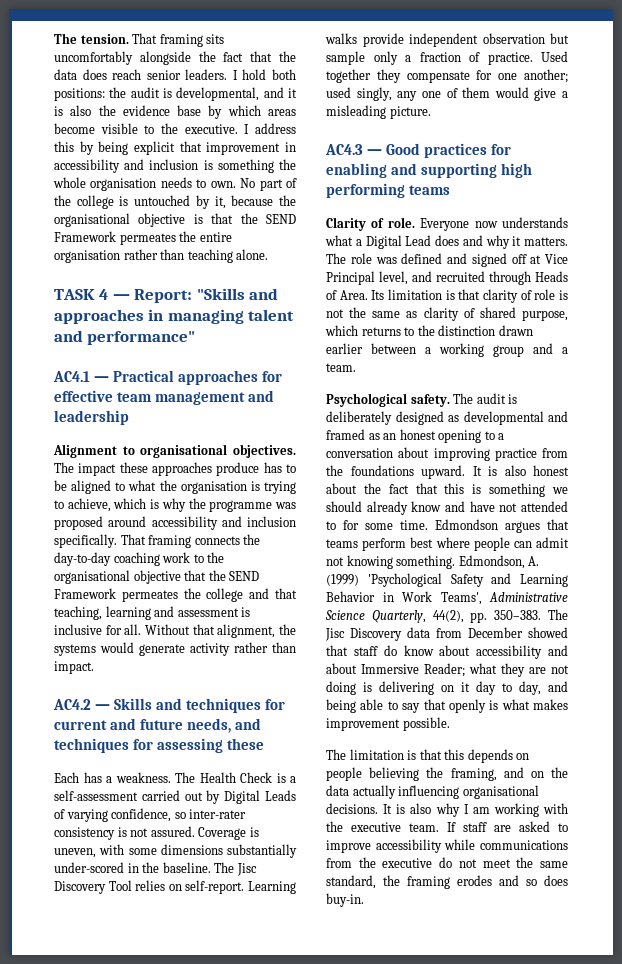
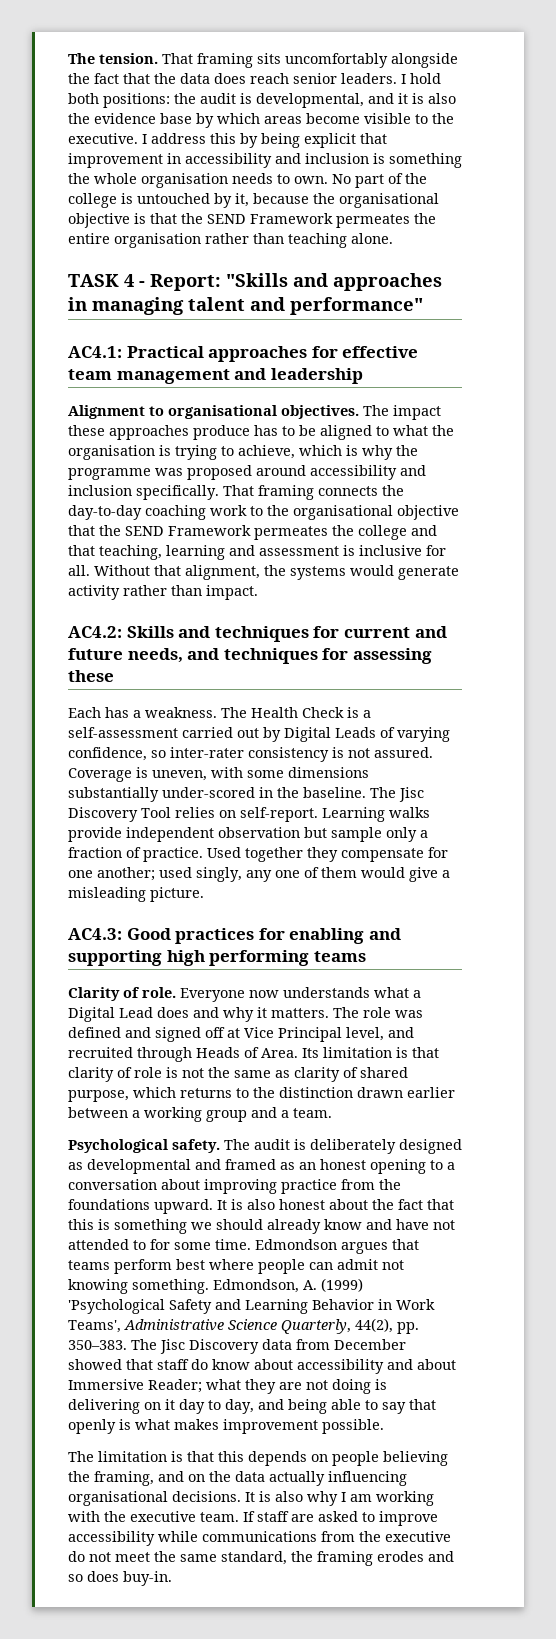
[112,294,130,300] — -> [139,281,145,287] -
[53,371,110,382] AC4.1 — -> [68,346,122,358] AC4.1:
[53,699,111,710] AC4.2 — -> [68,626,122,638] AC4.2:
[325,144,383,155] AC4.3 — -> [68,928,122,940] AC4.3:

